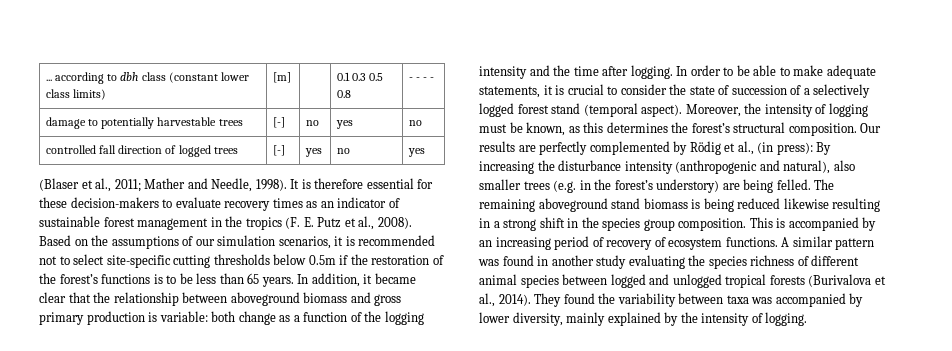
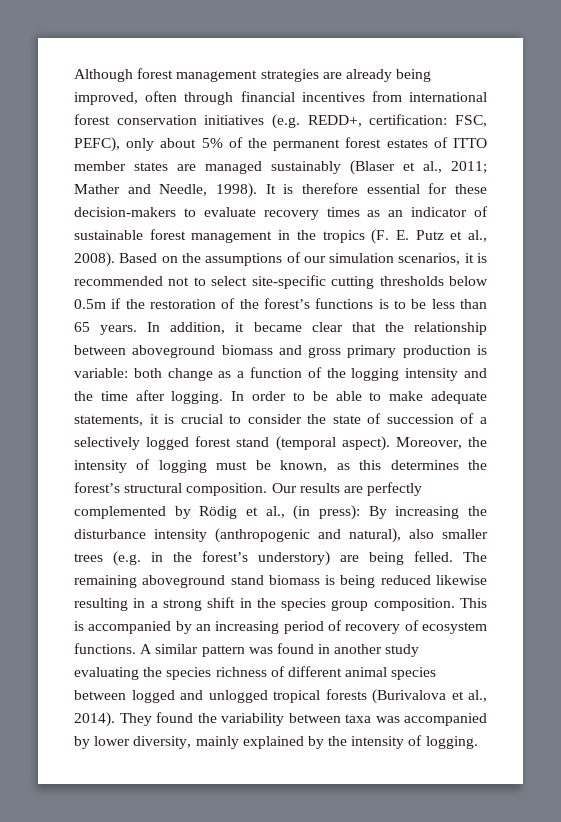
[46,72,249,84] [46,89,107,100] [273,72,292,83] [337,72,384,81] [337,90,352,98] [409,77,435,81] [46,117,243,129] [273,117,286,128] [306,120,320,126] [336,120,354,129] [409,120,423,126] [46,145,238,157] [273,145,286,156] [305,148,323,157] [337,148,351,154] [408,148,426,157] ... according to dbh class (constant lower class limits) | [m] | | 0.1 0.3 0.5 0.8 | - - - - // damage to potentially harvestable trees | [-] | no | yes | no // controlled fall direction of logged trees | [-] | yes | no | yes // -> [74,68,432,82] [74,91,487,105] [74,114,487,129] [74,137,487,152] [74,161,341,174] Although forest management strategies are already being improved, often through financial incentives from international forest conservation initiatives (e.g. REDD+, certification: FSC, PEFC), only about 5% of the permanent forest estates of ITTO member states are managed sustainably

